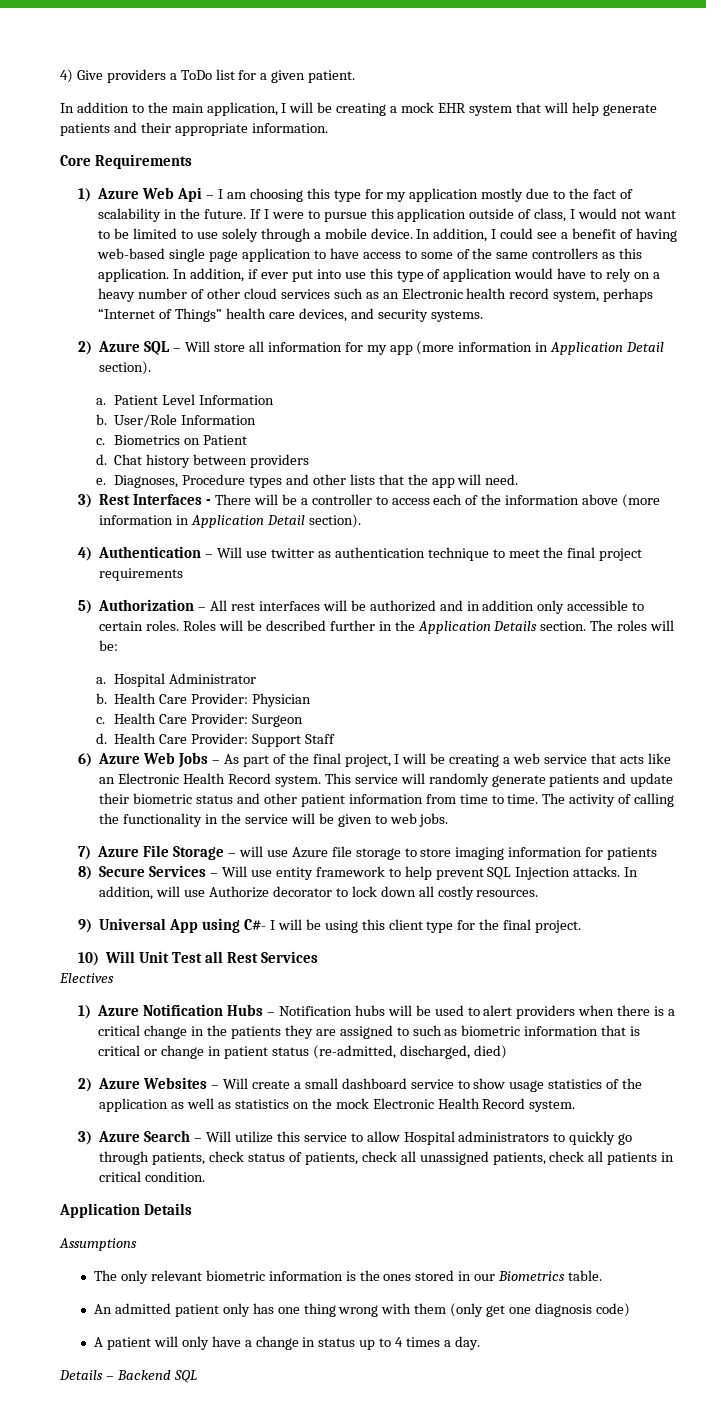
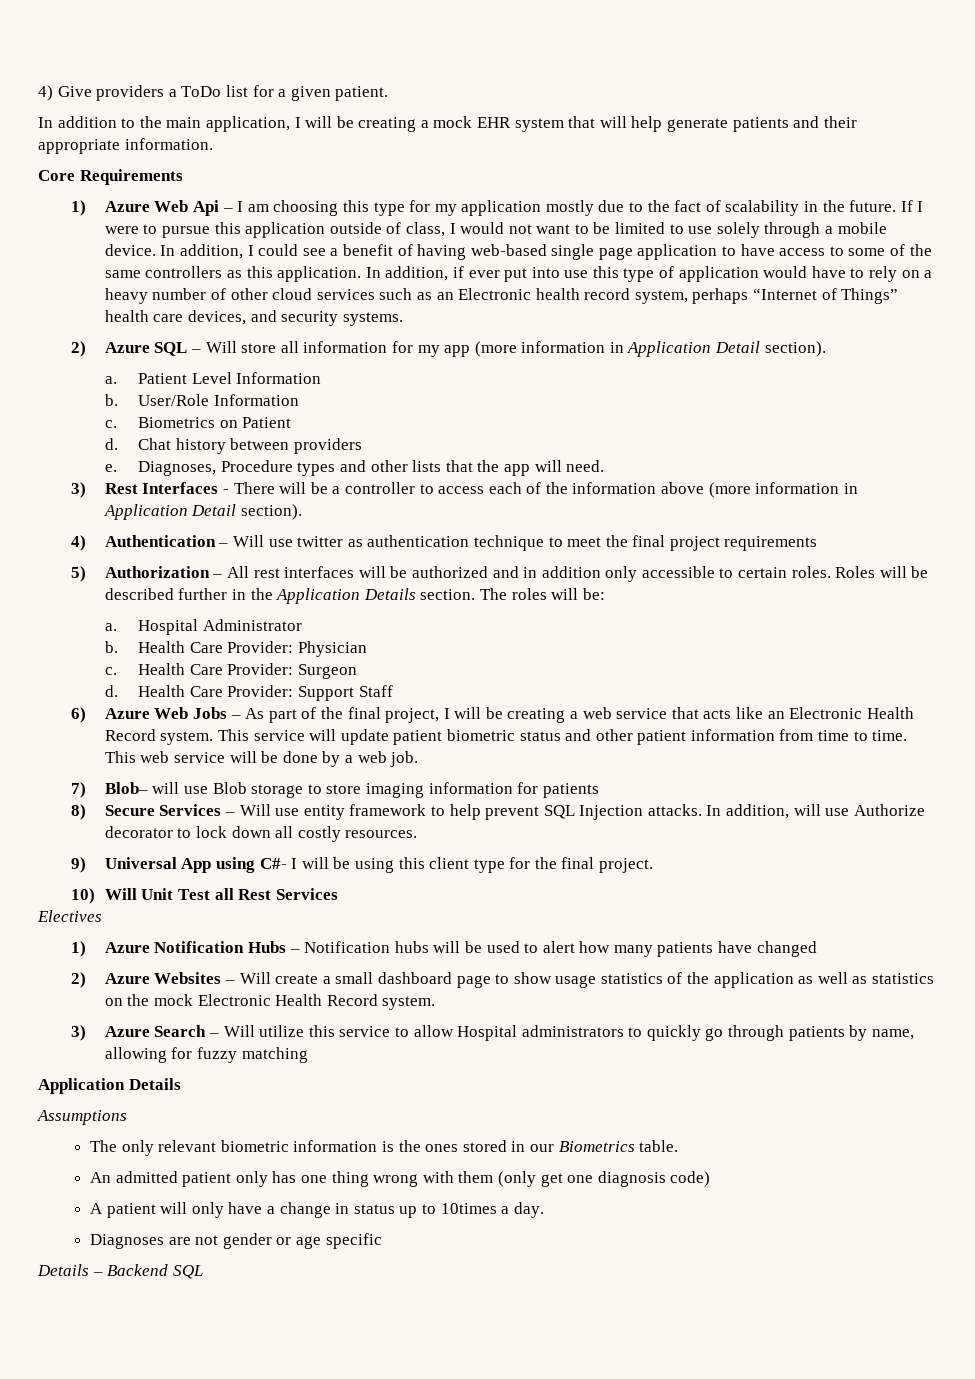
[428,773,674,787] [99,793,130,804] randomly generate patients and update their -> [340,729,443,745] update patient
[542,793,675,807] [99,813,449,827] [78,845,352,860] The activity of calling the functionality in the service will be given to web jobs. // 7) Azure File Storage – will use Azure file -> [104,751,419,767] [71,782,247,798] This web service will be done by a web job. // 7) Blob– will use Blob
[516,1005,676,1019] [98,1025,641,1039] [98,1045,507,1059] providers when there is a critical change in the patients they are assigned to such as biometric information that is critical or change in patient status (re-admitted, discharged, died) -> [579,941,817,957] how many patients have changed
[410,1079,454,1089] service -> [456,975,491,988] page
[152,1151,675,1165] [99,1171,206,1182] patients, check status of patients, check all unassigned patients, check all patients in critical condition. -> [788,1025,914,1041] [104,1047,308,1063] patients by name, allowing for fuzzy matching
[395,1337,440,1347] 4 times -> [440,1203,497,1214] 10times
(480, 1343) none -> [90,1233,382,1249] // Diagnoses are not gender or age specific

